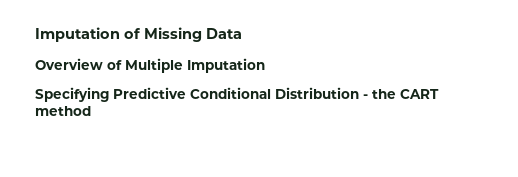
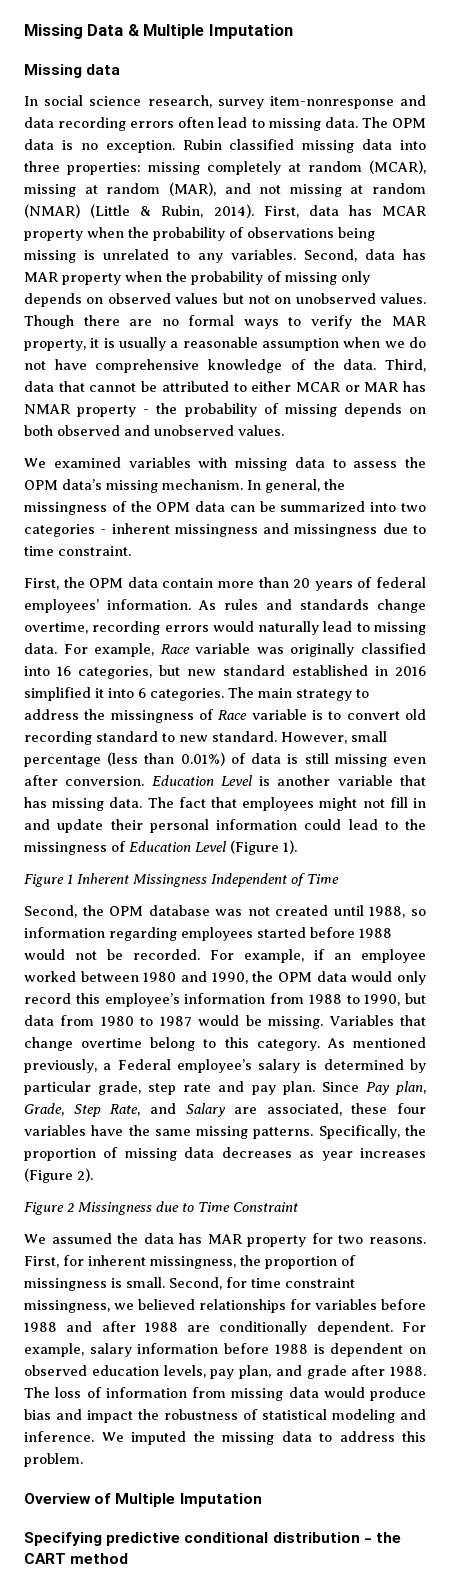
[35,27,141,42] Imputation of -> (24, 31) none
(242, 33) none -> [127,24,293,39] [24,64,121,78] [24,95,426,109] [24,117,426,131] [24,139,426,153] [24,160,426,175] [24,182,426,197] [24,204,426,218] [24,227,375,241] [24,249,426,263] [24,271,370,285] [24,293,426,307] [24,315,426,329] [24,337,426,351] [24,359,427,373] [24,381,426,392] [24,403,426,417] [24,425,284,436] [24,457,426,471] [24,479,345,493] [24,501,426,515] [24,523,426,537] [24,546,131,556] [24,577,427,591] [24,599,426,613] [24,621,426,635] [24,643,426,657] [24,665,426,679] [24,687,369,701] [24,709,426,723] [24,731,387,745] [24,752,427,767] [24,775,426,786] [24,797,426,811] [24,819,426,833] [24,840,297,855] [24,873,339,887] [24,905,426,918] [24,927,392,941] [24,949,426,963] [24,971,426,985] [24,993,426,1007] [24,1015,427,1029] [24,1037,426,1051] [24,1059,426,1073] [24,1081,426,1095] [24,1103,426,1117] [24,1125,426,1139] [24,1147,426,1161] [24,1168,93,1183] [24,1201,298,1215] [24,1233,426,1247] [24,1255,356,1269] [24,1277,355,1291] [24,1299,426,1313] [24,1321,426,1335] [24,1343,427,1357] [24,1365,426,1379] [24,1387,426,1401] [24,1409,426,1423] [24,1431,426,1445] [24,1453,83,1467] & Multiple Imputation // Missing data // In social science research, survey item-nonresponse and data recording errors often lead to missing data. The OPM data is no exception. Rubin classified missing data into three properties: missing completely at random (MCAR), missing at random (MAR), and not missing at random (NMAR) (Little & Rubin, 2014). First, data has MCAR property when the probability of observations being missing is unrelated to any variables. Second, data has MAR property when the probability of missing only depends on observed values but not on unobserved values. Though there are no formal ways to verify the MAR property, it is usually a reasonable assumption when we do not have comprehensive knowledge of the data. Third, data that cannot be attributed to either MCAR or MAR has NMAR property - the probability of missing depends on both observed and unobserved values. // We examined variables with missing data to assess the OPM data’s missing mechanism. In general, the missingness of the OPM data can be summarized into two categories - inherent missingness and missingness due to time constraint. // First, the OPM data contain more than 20 years of federal employees’ information. As rules and standards change overtime, recording errors would naturally lead to missing data. For example, Race variable was originally classified into 16 categories, but new standard established in 2016 simplified it into 6 categories. The main strategy to address the missingness of Race variable is to convert old recording standard to new standard. However, small percentage (less than 0.01%) of data is still missing even after conversion. Education Level is another variable that has missing data. The fact that employees might not fill in and update their personal information could lead to the missingness of Education Level (Figure 1). // Figure 1 Inherent Missingness Independent of Time // Second, the OPM database was not created until 1988, so information regarding employees started before 1988 would not be recorded. For example, if an employee worked between 1980 and 1990, the OPM data would only record this employee’s information from 1988 to 1990, but data from 1980 to 1987 would be missing. Variables that change overtime belong to this category. As mentioned previously, a Federal employee’s salary is determined by particular grade, step rate and pay plan. Since Pay plan, Grade, Step Rate, and Salary are associated, these four variables have the same missing patterns. Specifically, the proportion of missing data decreases as year increases (Figure 2). // Figure 2 Missingness due to Time Constraint // We assumed the data has MAR property for two reasons. First, for inherent missingness, the proportion of missingness is small. Second, for time constraint missingness, we believed relationships for variables before 1988 and after 1988 are conditionally dependent. For example, salary information before 1988 is dependent on observed education levels, pay plan, and grade after 1988. The loss of information from missing data would produce bias and impact the robustness of statistical modeling and inference. We imputed the missing data to address this problem.
[113,87,359,99] Predictive Conditional Distribution -> [106,1532,360,1546] predictive conditional distribution

